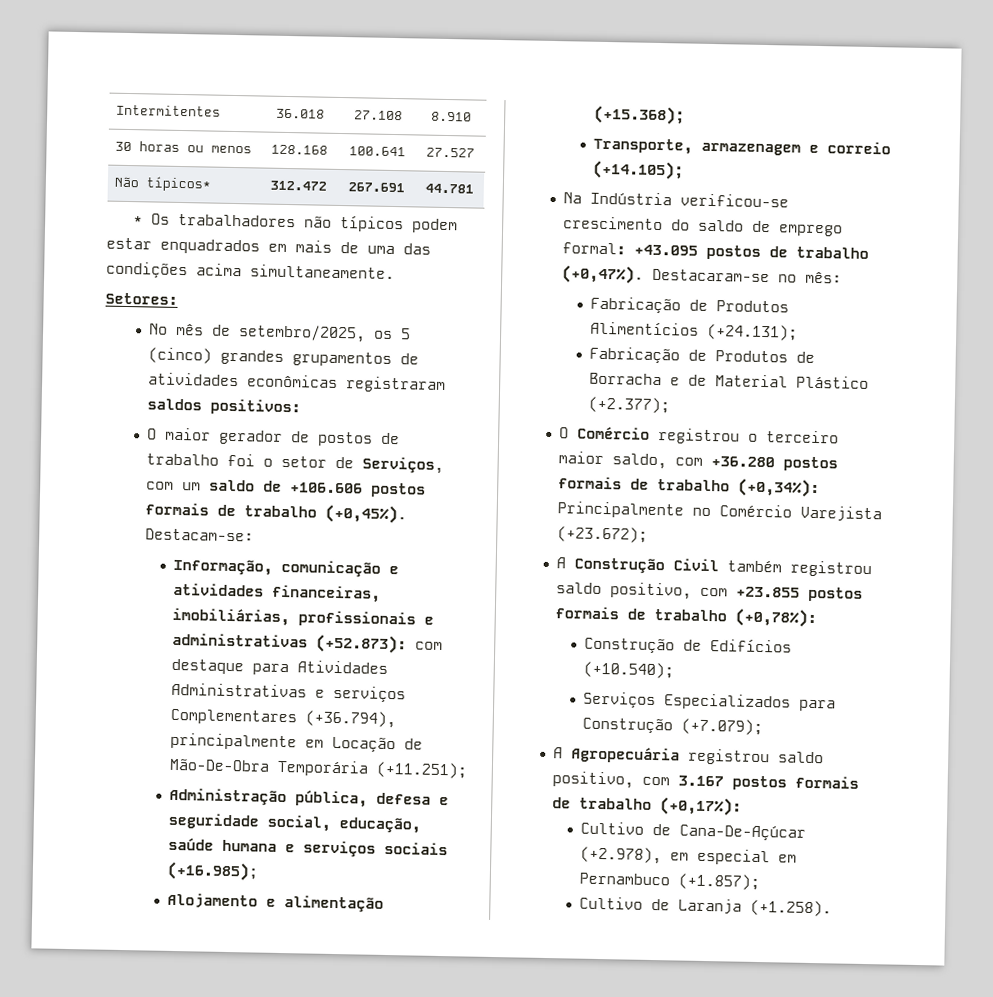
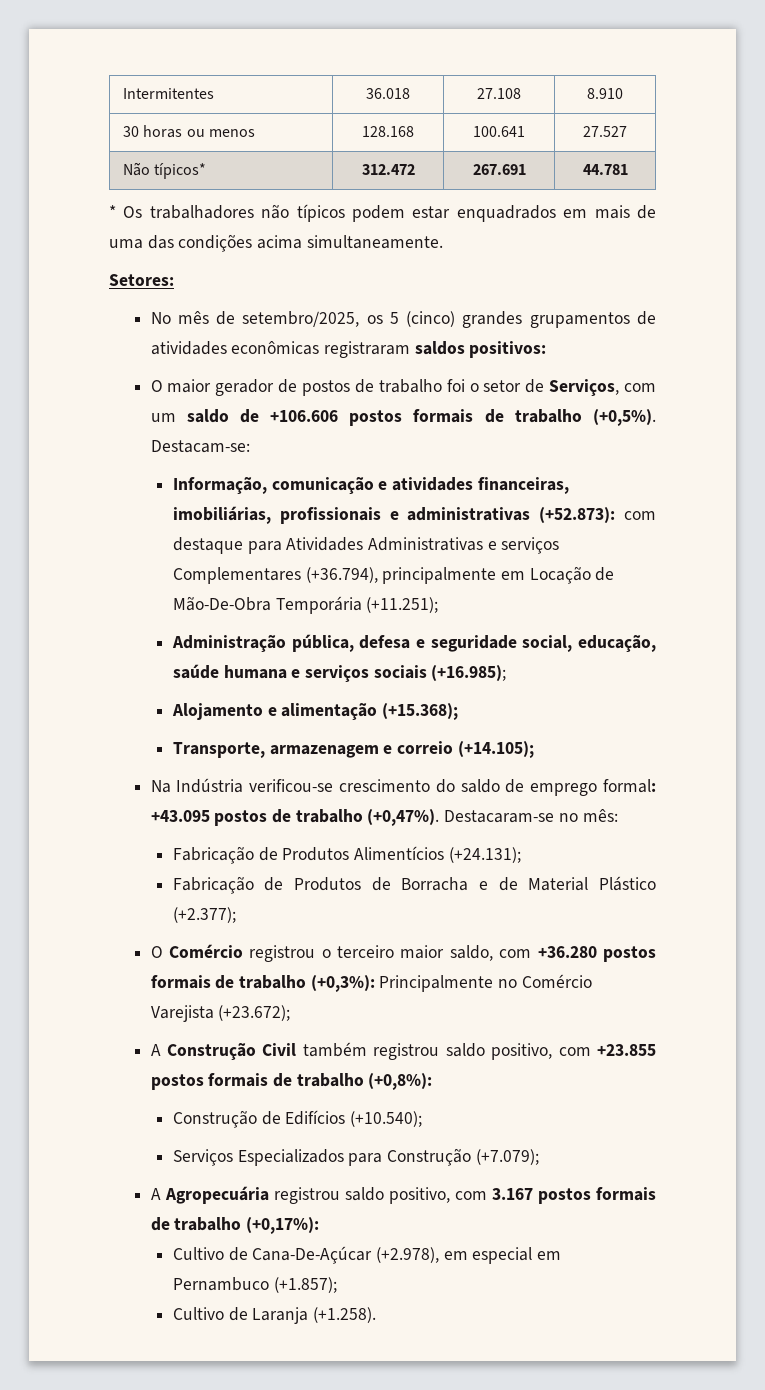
[325,504,408,524] (+0,45%). -> [593,409,656,426] (+0,5%).
[738,478,821,498] (+0,34%): -> [310,975,375,992] (+0,3%):
[735,608,818,628] (+0,78%): -> [368,1073,433,1090] (+0,8%):

